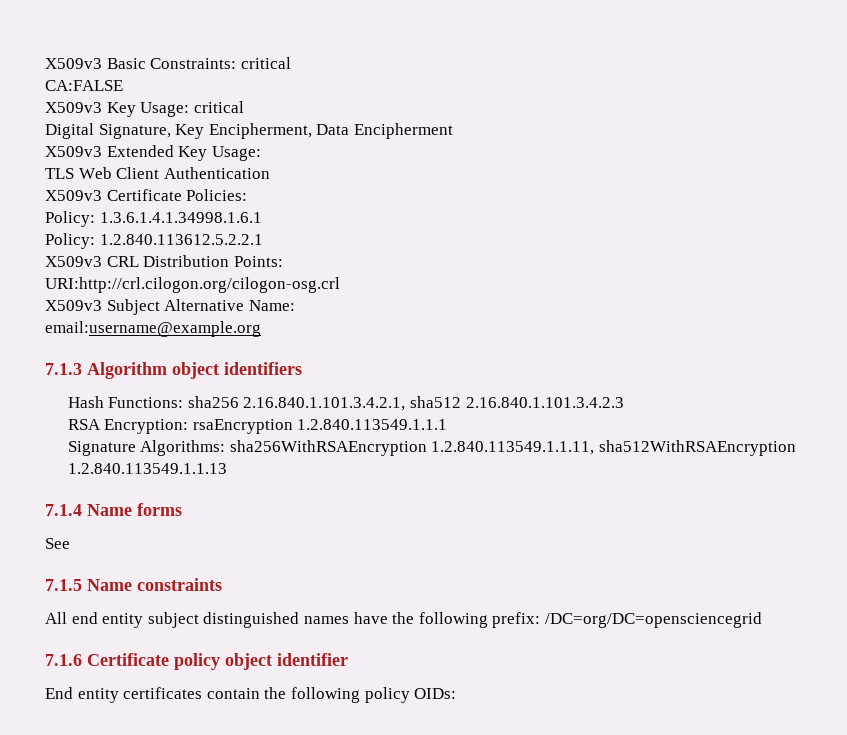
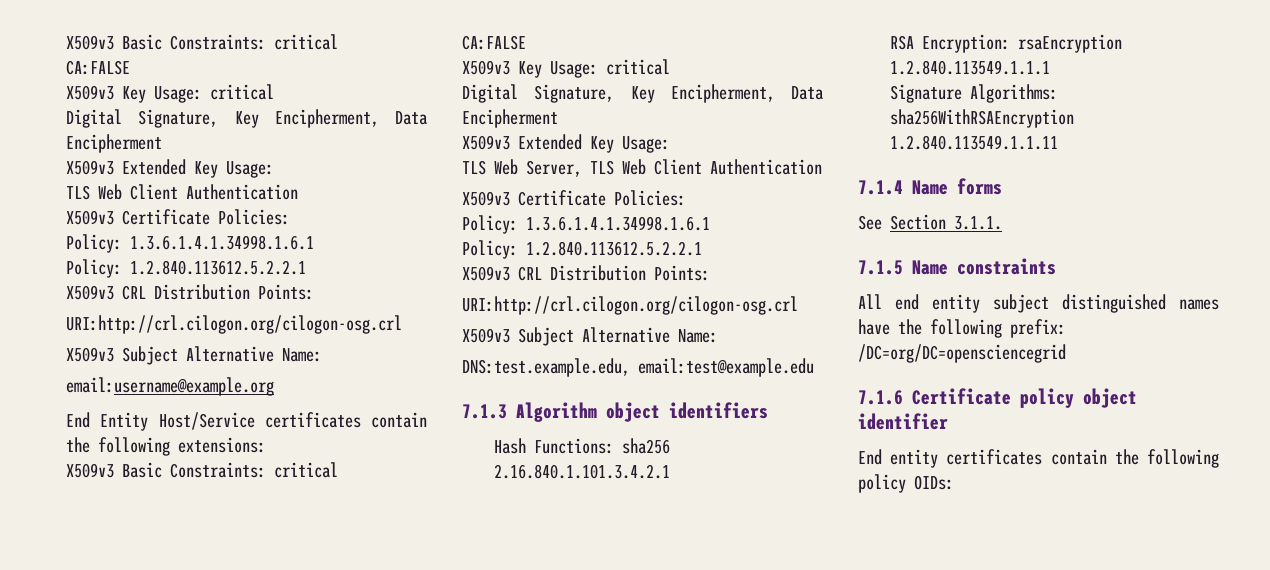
(261, 329) none -> [66,412,427,431] [66,437,266,456] [66,462,338,478] [462,35,526,50] [462,59,670,78] [462,84,823,103] [462,109,558,128] [462,134,670,153] [462,159,822,177] [462,190,686,206] [462,215,710,234] [462,240,702,259] [462,265,710,281] [462,296,798,315] [462,327,718,346] [462,358,814,377] // End Entity Host/Service certificates contain the following extensions: // X509v3 Basic Constraints: critical // CA:FALSE // X509v3 Key Usage: critical // Digital Signature, Key Encipherment, Data Encipherment // X509v3 Extended Key Usage: // TLS Web Server, TLS Web Client Authentication // X509v3 Certificate Policies: // Policy: 1.3.6.1.4.1.34998.1.6.1 // Policy: 1.2.840.113612.5.2.2.1 // X509v3 CRL Distribution Points: // URI:http://crl.cilogon.org/cilogon-osg.crl // X509v3 Subject Alternative Name: // DNS:test.example.edu, email:test@example.edu
[243,396,624,411] 2.16.840.1.101.3.4.2.1, sha512 2.16.840.1.101.3.4.2.3 -> [494,464,671,479] 2.16.840.1.101.3.4.2.1
[431,440,796,456] [67,463,227,474] 1.2.840.113549.1.1.11, sha512WithRSAEncryption 1.2.840.113549.1.1.13 -> [890,135,1059,150] 1.2.840.113549.1.1.11
(70, 543) none -> [890,214,1002,230] Section 3.1.1.

